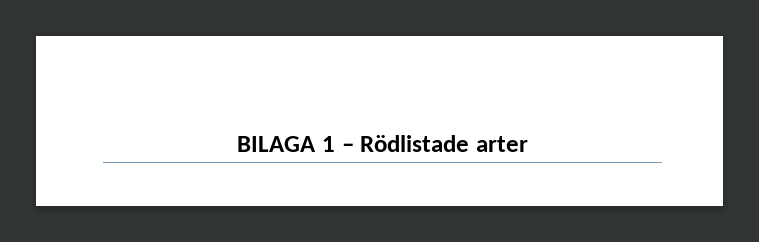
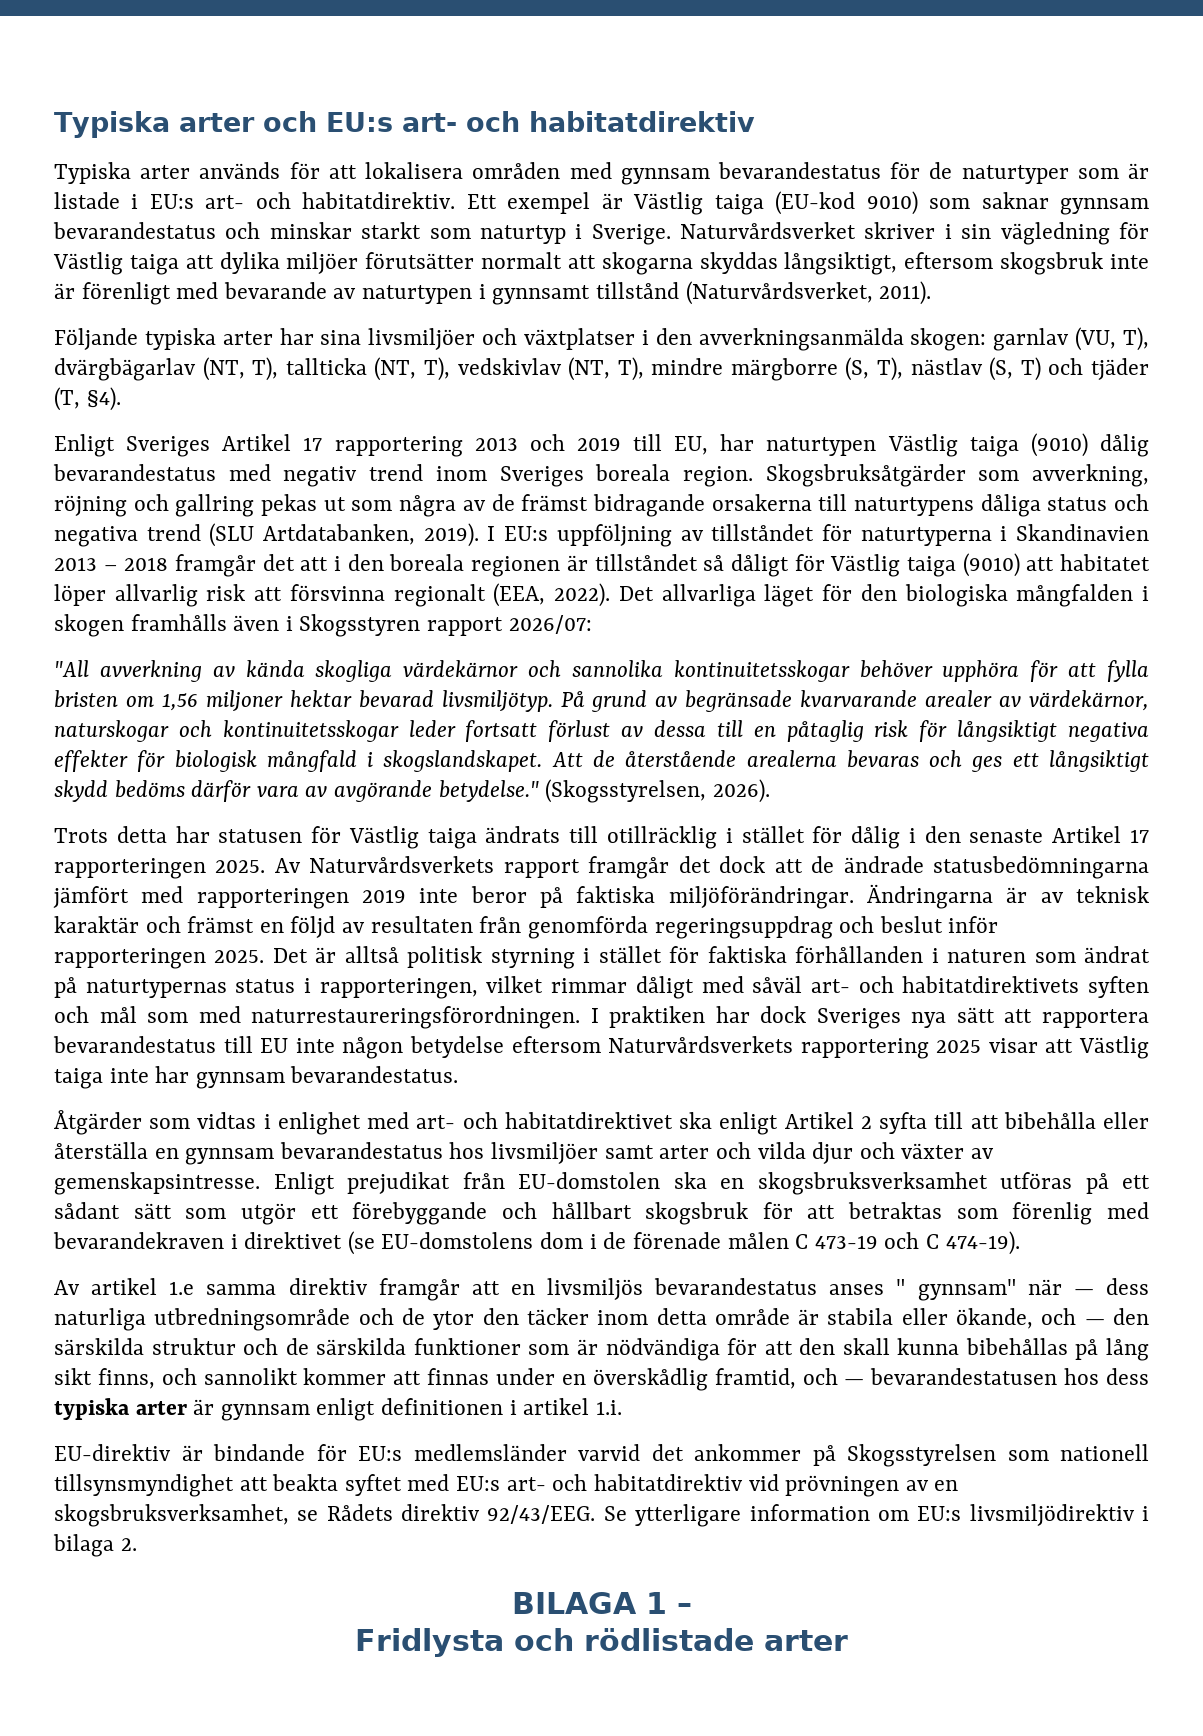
(237, 144) none -> [54,111,755,138] [54,162,1150,185] [54,191,1150,215] [53,222,1149,245] [53,252,1149,275] [54,281,932,305] [54,327,1150,351] [54,357,1149,381] [54,387,121,411] [54,433,1149,457] [53,464,1150,487] [54,494,1149,517] [54,523,1150,547] [54,553,1151,577] [54,583,1150,607] [54,614,592,637] [54,660,1149,682] [54,690,1150,712] [54,720,1150,742] [54,750,1150,772] [54,779,770,803] [54,826,1150,849] [54,856,1150,879] [53,884,1149,909] [54,916,999,939] [54,946,1151,969] [54,976,1149,999] [54,1006,1149,1029] [53,1036,1149,1059] [54,1066,459,1089] [54,1110,1150,1135] [54,1142,994,1165] [54,1172,1150,1195] [54,1202,1149,1225] [53,1231,1020,1255] [54,1278,1149,1301] [54,1308,1149,1331] [54,1338,1149,1361] [54,1368,1149,1391] [54,1398,622,1421] [54,1444,1149,1467] [54,1474,959,1497] [54,1504,1149,1527] [53,1534,137,1557] Typiska arter och EU:s art- och habitatdirektiv // Typiska arter används för att lokalisera områden med gynnsam bevarandestatus för de naturtyper som är listade i EU:s art- och habitatdirektiv. Ett exempel är Västlig taiga (EU-kod 9010) som saknar gynnsam bevarandestatus och minskar starkt som naturtyp i Sverige. Naturvårdsverket skriver i sin vägledning för Västlig taiga att dylika miljöer förutsätter normalt att skogarna skyddas långsiktigt, eftersom skogsbruk inte är förenligt med bevarande av naturtypen i gynnsamt tillstånd (Naturvårdsverket, 2011). // Följande typiska arter har sina livsmiljöer och växtplatser i den avverkningsanmälda skogen: garnlav (VU, T), dvärgbägarlav (NT, T), tallticka (NT, T), vedskivlav (NT, T), mindre märgborre (S, T), nästlav (S, T) och tjäder (T, §4). // Enligt Sveriges Artikel 17 rapportering 2013 och 2019 till EU, har naturtypen Västlig taiga (9010) dålig bevarandestatus med negativ trend inom Sveriges boreala region. Skogsbruksåtgärder som avverkning, röjning och gallring pekas ut som några av de främst bidragande orsakerna till naturtypens dåliga status och negativa trend (SLU Artdatabanken, 2019). I EU:s uppföljning av tillståndet för naturtyperna i Skandinavien 2013 – 2018 framgår det att i den boreala regionen är tillståndet så dåligt för Västlig taiga (9010) att habitatet löper allvarlig risk att försvinna regionalt (EEA, 2022). Det allvarliga läget för den biologiska mångfalden i skogen framhålls även i Skogsstyren rapport 2026/07: // "All avverkning av kända skogliga värdekärnor och sannolika kontinuitetsskogar behöver upphöra för att fylla bristen om 1,56 miljoner hektar bevarad livsmiljötyp. På grund av begränsade kvarvarande arealer av värdekärnor, naturskogar och kontinuitetsskogar leder fortsatt förlust av dessa till en påtaglig risk för långsiktigt negativa effekter för biologisk mångfald i skogslandskapet. Att de återstående arealerna bevaras och ges ett långsiktigt skydd bedöms därför vara av avgörande betydelse." (Skogsstyrelsen, 2026). // Trots detta har statusen för Västlig taiga ändrats till otillräcklig i stället för dålig i den senaste Artikel 17 rapporteringen 2025. Av Naturvårdsverkets rapport framgår det dock att de ändrade statusbedömningarna jämfört med rapporteringen 2019 inte beror på faktiska miljöförändringar. Ändringarna är av teknisk karaktär och främst en följd av resultaten från genomförda regeringsuppdrag och beslut inför rapporteringen 2025. Det är alltså politisk styrning i stället för faktiska förhållanden i naturen som ändrat på naturtypernas status i rapporteringen, vilket rimmar dåligt med såväl art- och habitatdirektivets syften och mål som med naturrestaureringsförordningen. I praktiken har dock Sveriges nya sätt att rapportera bevarandestatus till EU inte någon betydelse eftersom Naturvårdsverkets rapportering 2025 visar att Västlig taiga inte har gynnsam bevarandestatus. // Åtgärder som vidtas i enlighet med art- och habitatdirektivet ska enligt Artikel 2 syfta till att bibehålla eller återställa en gynnsam bevarandestatus hos livsmiljöer samt arter och vilda djur och växter av gemenskapsintresse. Enligt prejudikat från EU-domstolen ska en skogsbruksverksamhet utföras på ett sådant sätt som utgör ett förebyggande och hållbart skogsbruk för att betraktas som förenlig med bevarandekraven i direktivet (se EU-domstolens dom i de förenade målen C 473-19 och C 474-19). // Av artikel 1.e samma direktiv framgår att en livsmiljös bevarandestatus anses " gynnsam" när — dess naturliga utbredningsområde och de ytor den täcker inom detta område är stabila eller ökande, och — den särskilda struktur och de särskilda funktioner som är nödvändiga för att den skall kunna bibehållas på lång sikt finns, och sannolikt kommer att finnas under en överskådlig framtid, och — bevarandestatusen hos dess typiska arter är gynnsam enligt definitionen i artikel 1.i. // EU-direktiv är bindande för EU:s medlemsländer varvid det ankommer på Skogsstyrelsen som nationell tillsynsmyndighet att beakta syftet med EU:s art- och habitatdirektiv vid prövningen av en skogsbruksverksamhet, se Rådets direktiv 92/43/EEG. Se ytterligare information om EU:s livsmiljödirektiv i bilaga 2. //
[360,135,470,152] Rödlistade -> [355,1628,754,1657] // Fridlysta och rödlistade

